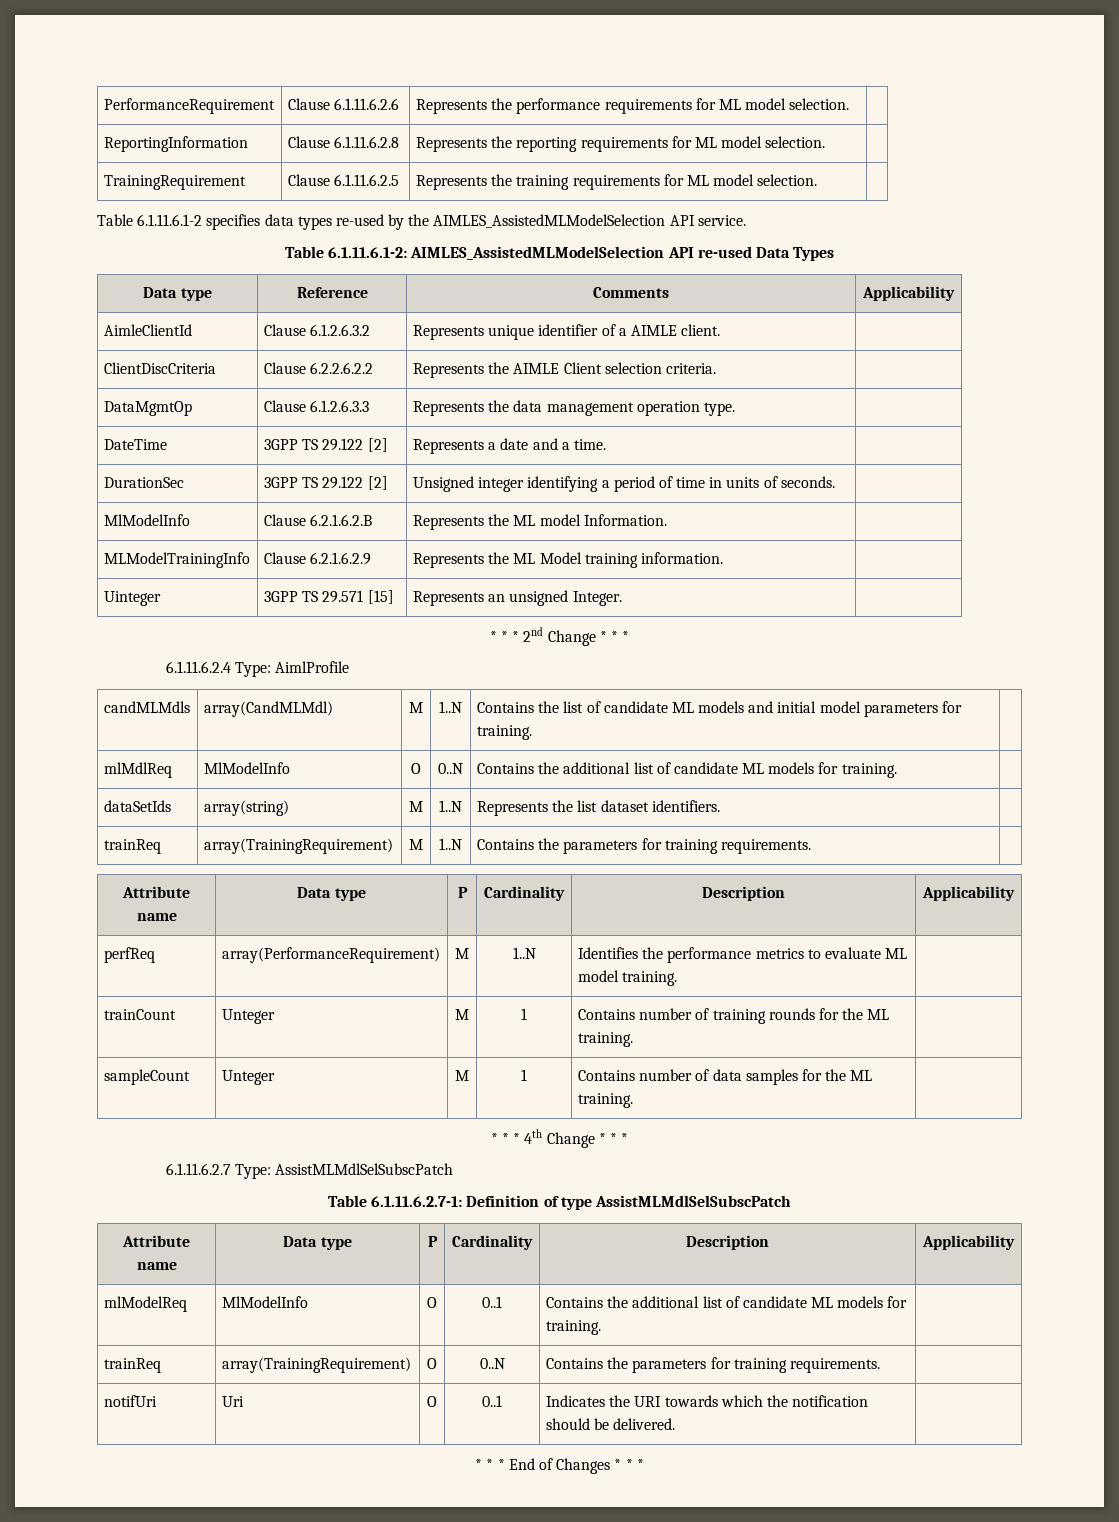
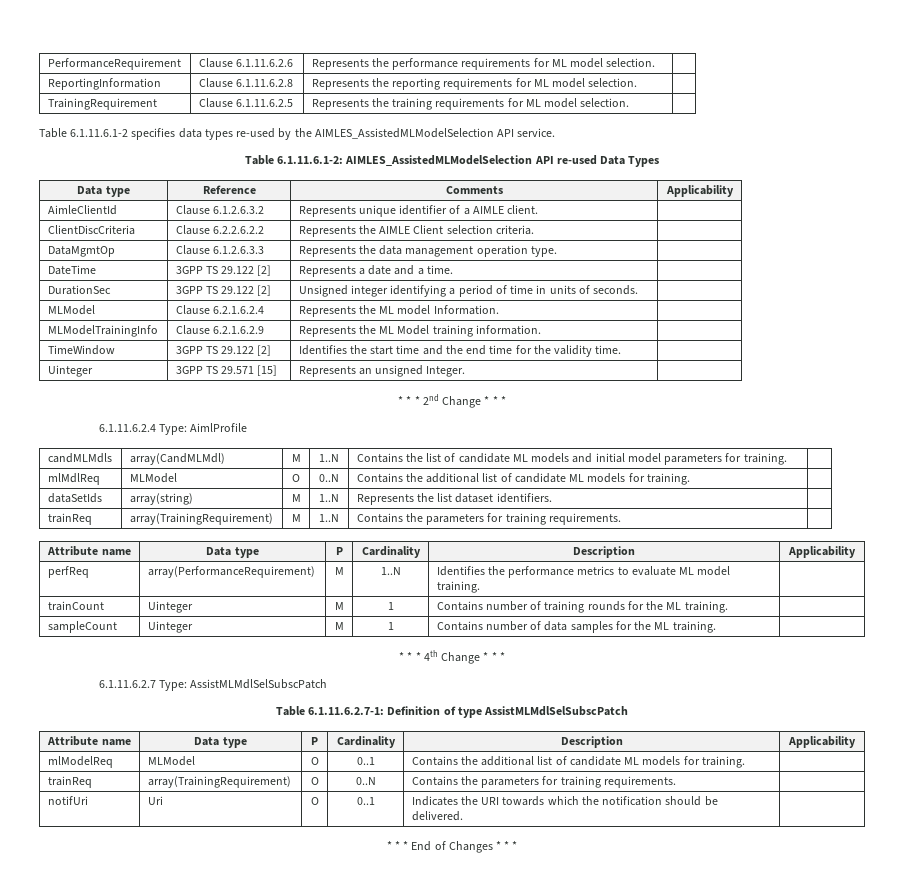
[103,514,190,526] [263,514,373,526] MlModelInfo | Clause 6.2.1.6.2.B -> [47,305,95,315] [175,305,264,315] MLModel | Clause 6.2.1.6.2.4
(723, 558) none -> [47,345,115,355] [175,345,272,356] [298,345,622,357] // TimeWindow | 3GPP TS 29.122 [2] | Identifies the start time and the end time for the validity time. |
[203,762,290,774] MlModelInfo -> [129,473,177,483] MLModel
[221,1009,275,1024] Unteger -> [147,601,193,613] Uinteger
[221,1070,275,1085] Unteger -> [147,621,193,633] Uinteger
[221,1296,308,1308] MlModelInfo -> [147,756,195,766] MLModel

